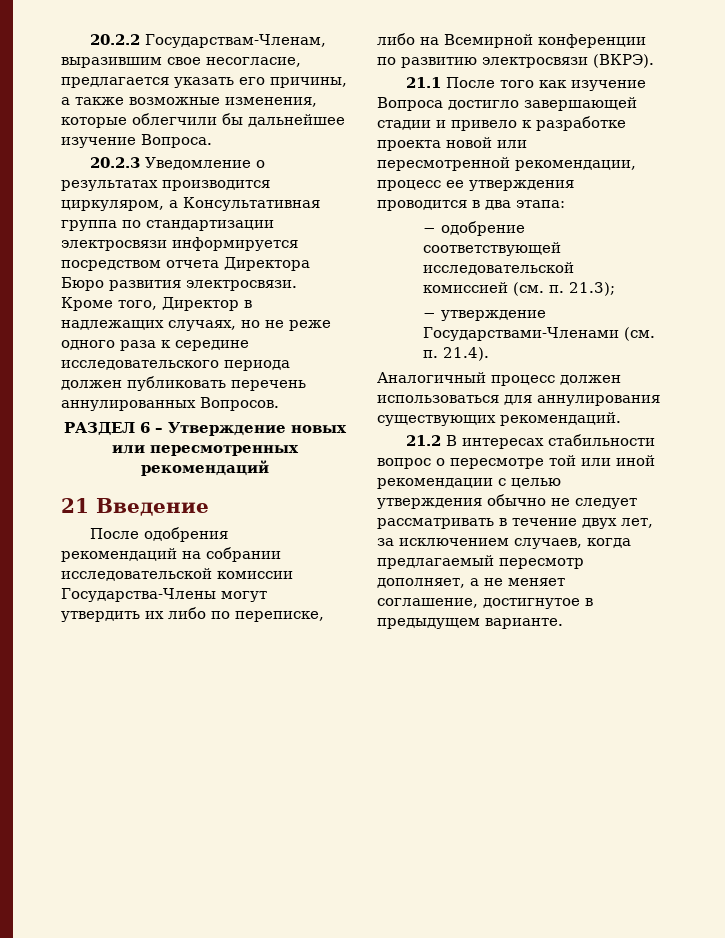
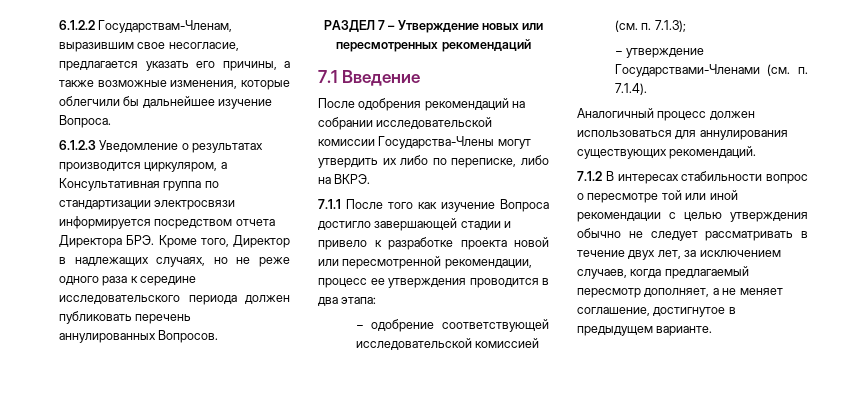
[90,34,141,45] 20.2.2 -> [59,20,95,30] 6.1.2.2
[90,157,141,168] 20.2.3 -> [59,140,96,150] 6.1.2.3
[61,277,297,291] Бюро развития электросвязи. -> [126,235,155,245] БРЭ.
[139,422,150,433] 6 -> [377,20,385,30] 7
[61,498,89,513] 21 -> [318,70,337,83] 7.1
[444,34,646,48] [377,54,654,68] [406,77,442,88] Всемирной конференции по развитию электросвязи (ВКРЭ). // 21.1 -> [334,174,371,184] [318,199,341,209] ВКРЭ. // 7.1.1
[569,282,616,296] 21.3); -> [654,20,686,32] 7.1.3);
[443,347,490,361] 21.4). -> [614,83,647,95] 7.1.4).
[406,435,442,446] 21.2 -> [577,171,602,181] 7.1.2

